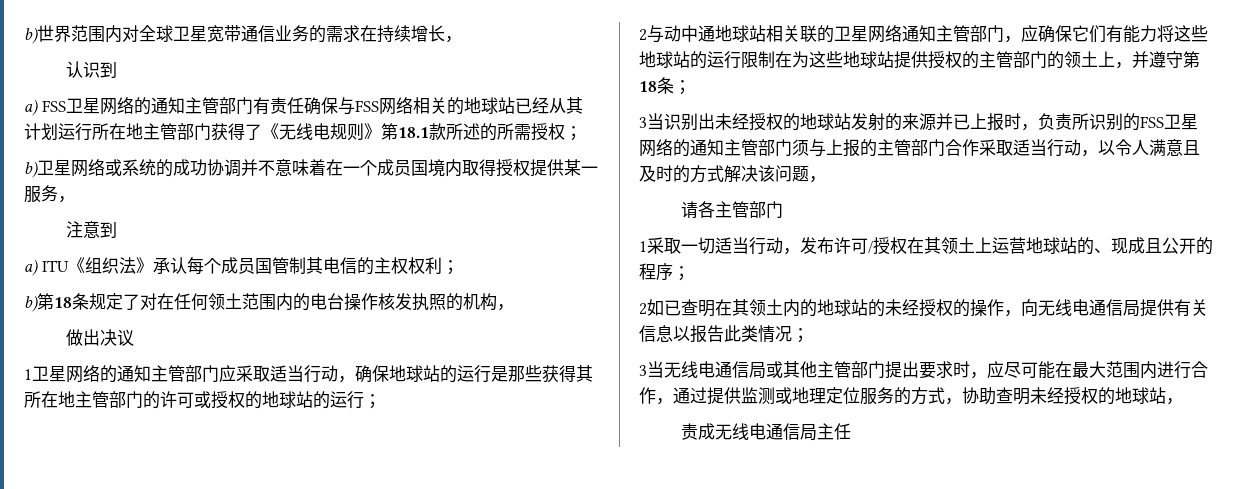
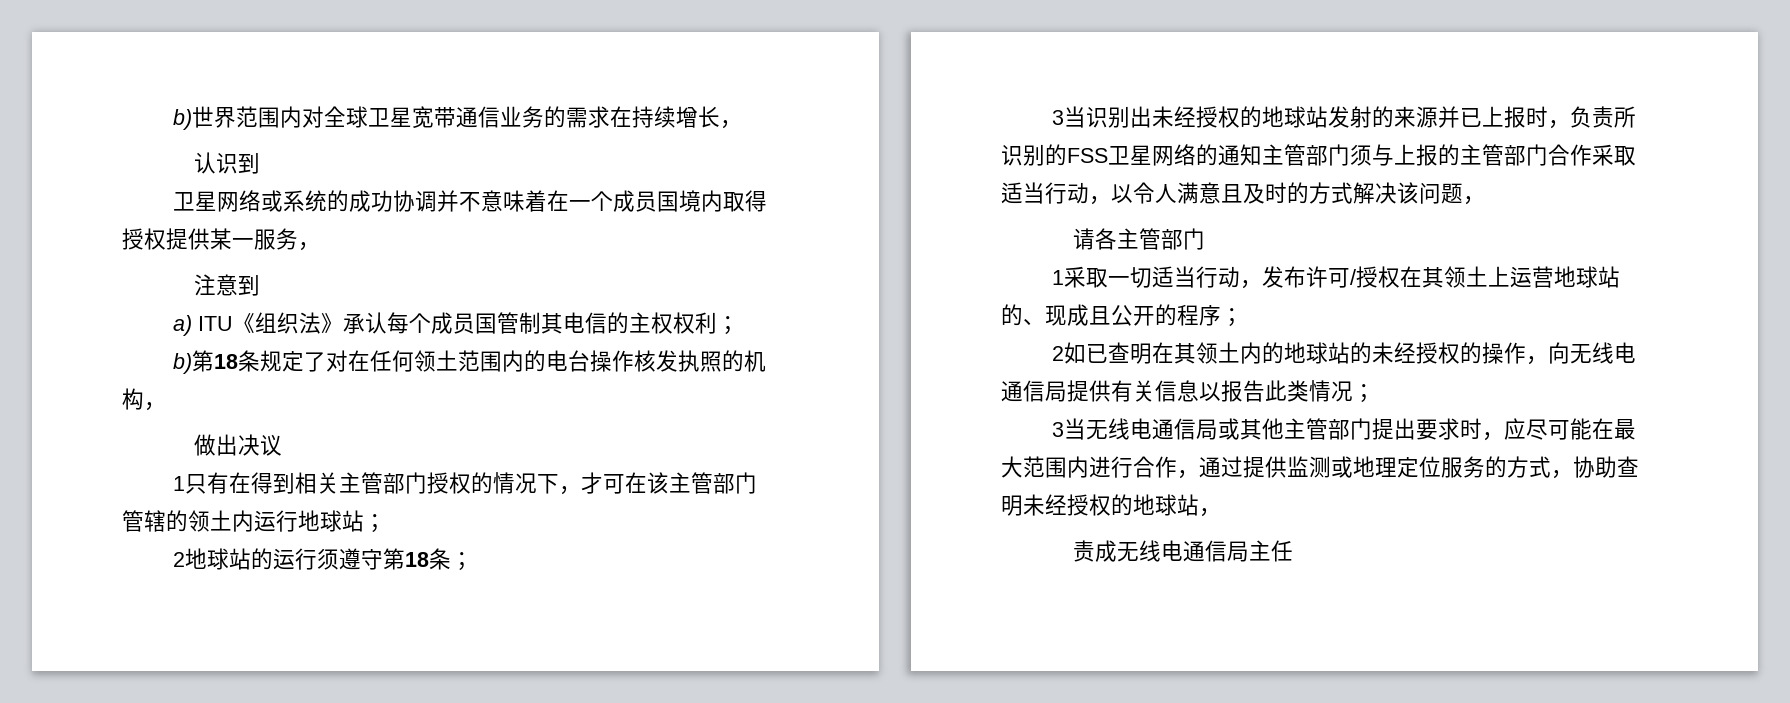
[24,97,583,116] [24,123,582,141] [24,161,38,178] a) FSS卫星网络的通知主管部门有责任确保与FSS网络相关的地球站已经从其计划运行所在地主管部门获得了《无线电规则》第18.1款所述的所需授权； // b) -> (261, 163) none
[32,365,593,383] [24,391,381,409] [639,25,1208,43] [639,51,1149,69] 卫星网络的通知主管部门应采取适当行动，确保地球站的运行是那些获得其所在地主管部门的许可或授权的地球站的运行； // 2与动中通地球站相关联的卫星网络通知主管部门，应确保它们有能力将这些地球站的运行限制在为这些地球站提供授权的主管部门的领土上，并 -> [185,472,758,495] [122,510,386,533] [173,548,340,570] 只有在得到相关主管部门授权的情况下，才可在该主管部门管辖的领土内运行地球站； // 2地球站的运行须

